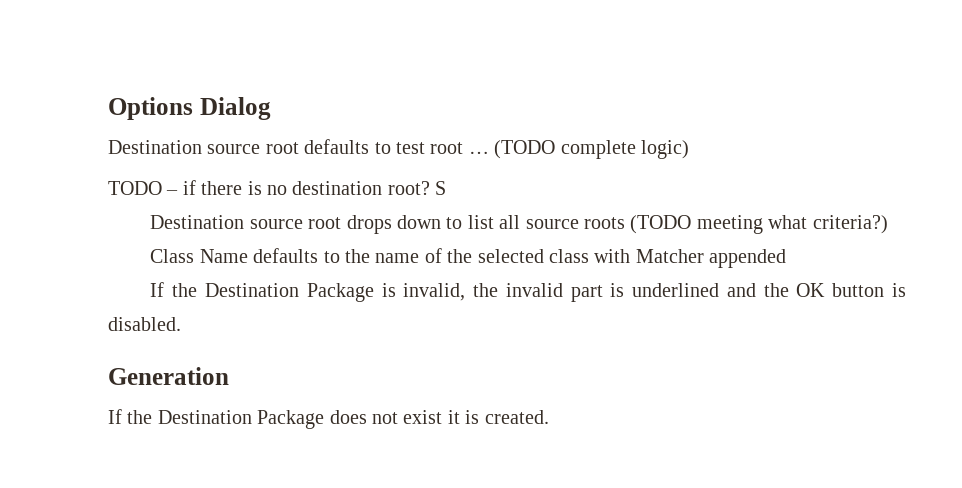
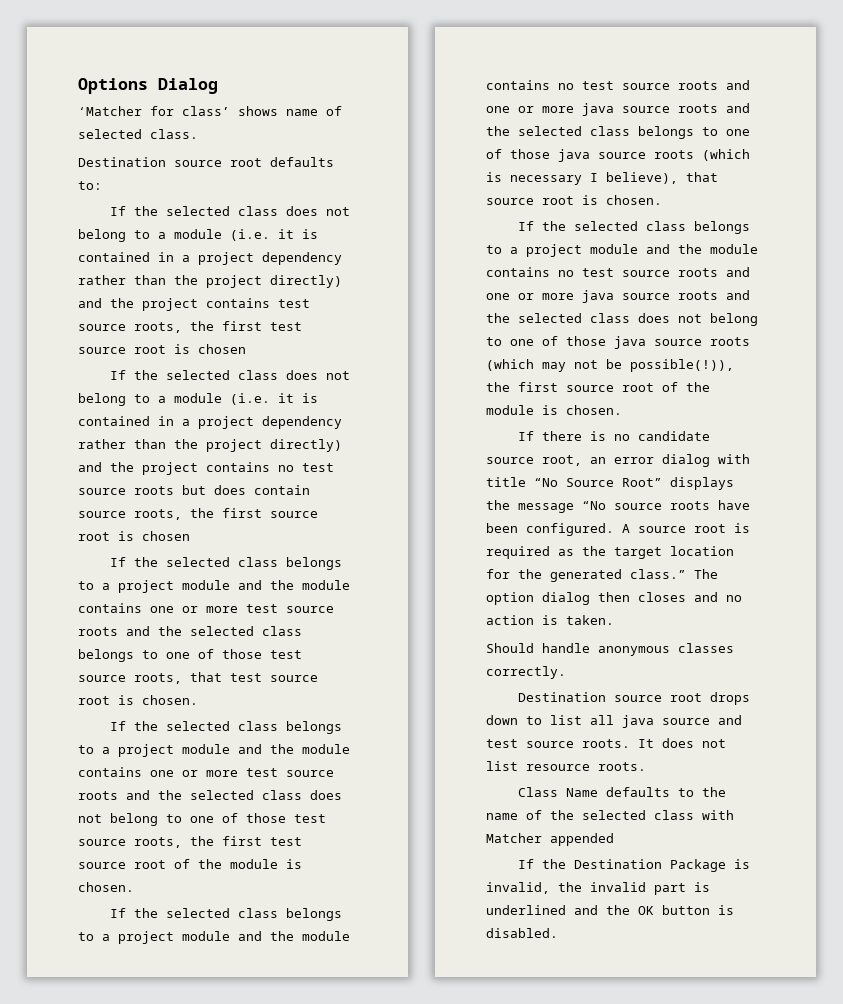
[108,139,689,159] [108,180,447,195] Destination source root defaults to test root … (TODO complete logic) // TODO – if there is no destination root? S -> [78,106,342,116] [78,129,198,139] [78,157,334,167] [78,181,102,190] [110,206,351,216] [78,229,318,242] [78,252,342,265] [78,275,342,288] [78,298,310,311] [78,321,302,333] [78,344,246,354] [110,370,351,380] [78,393,318,406] [78,416,342,429] [78,439,342,452] [78,462,334,475] [78,485,310,495] [78,508,318,520] [78,531,190,541] [110,557,343,570] [78,580,350,593] [78,603,334,613] [78,626,302,636] [78,649,302,662] [78,672,318,684] [78,695,198,705] [110,721,343,734] [78,744,350,757] [78,767,334,777] [78,790,342,800] [78,813,326,826] [78,836,302,848] [78,859,302,869] [78,882,134,892] [110,908,343,921] [78,931,350,944] [486,80,750,90] [486,103,750,116] [486,126,750,139] [486,149,750,162] [486,172,718,185] [486,195,662,205] [518,221,751,234] [486,244,758,257] [486,267,750,277] [486,290,750,303] [486,313,758,326] [486,336,750,349] [486,359,734,372] [486,382,710,392] [486,405,622,415] [518,431,711,441] [486,454,750,467] [486,477,734,490] [486,500,750,513] [486,523,750,536] [486,546,734,559] [486,569,718,582] [486,592,742,605] [486,615,614,625] [486,643,734,656] [486,666,566,679] ‘Matcher for class’ shows name of selected class. // Destination source root defaults to: // If the selected class does not belong to a module (i.e. it is contained in a project dependency rather than the project directly) and the project contains test source roots, the first test source root is chosen // If the selected class does not belong to a module (i.e. it is contained in a project dependency rather than the project directly) and the project contains no test source roots but does contain source roots, the first source root is chosen // If the selected class belongs to a project module and the module contains one or more test source roots and the selected class belongs to one of those test source roots, that test source root is chosen. // If the selected class belongs to a project module and the module contains one or more test source roots and the selected class does not belong to one of those test source roots, the first test source root of the module is chosen. // If the selected class belongs to a project module and the module contains no test source roots and one or more java source roots and the selected class belongs to one of those java source roots (which is necessary I believe), that source root is chosen. // If the selected class belongs to a project module and the module contains no test source roots and one or more java source roots and the selected class does not belong to one of those java source roots (which may not be possible(!)), the first source root of the module is chosen. // If there is no candidate source root, an error dialog with title “No Source Root” displays the message “No source roots have been configured. A source root is required as the target location for the generated class.” The option dialog then closes and no action is taken. // Should handle anonymous classes correctly.
[525,215,888,234] source roots (TODO meeting what criteria?) -> [622,715,742,728] [486,738,726,748] [486,761,646,771] java source and test source roots. It does not list resource roots.
[108,367,229,385] [108,409,549,429] // Generation // If the Destination Package does not exist it is created. -> (558, 933) none

